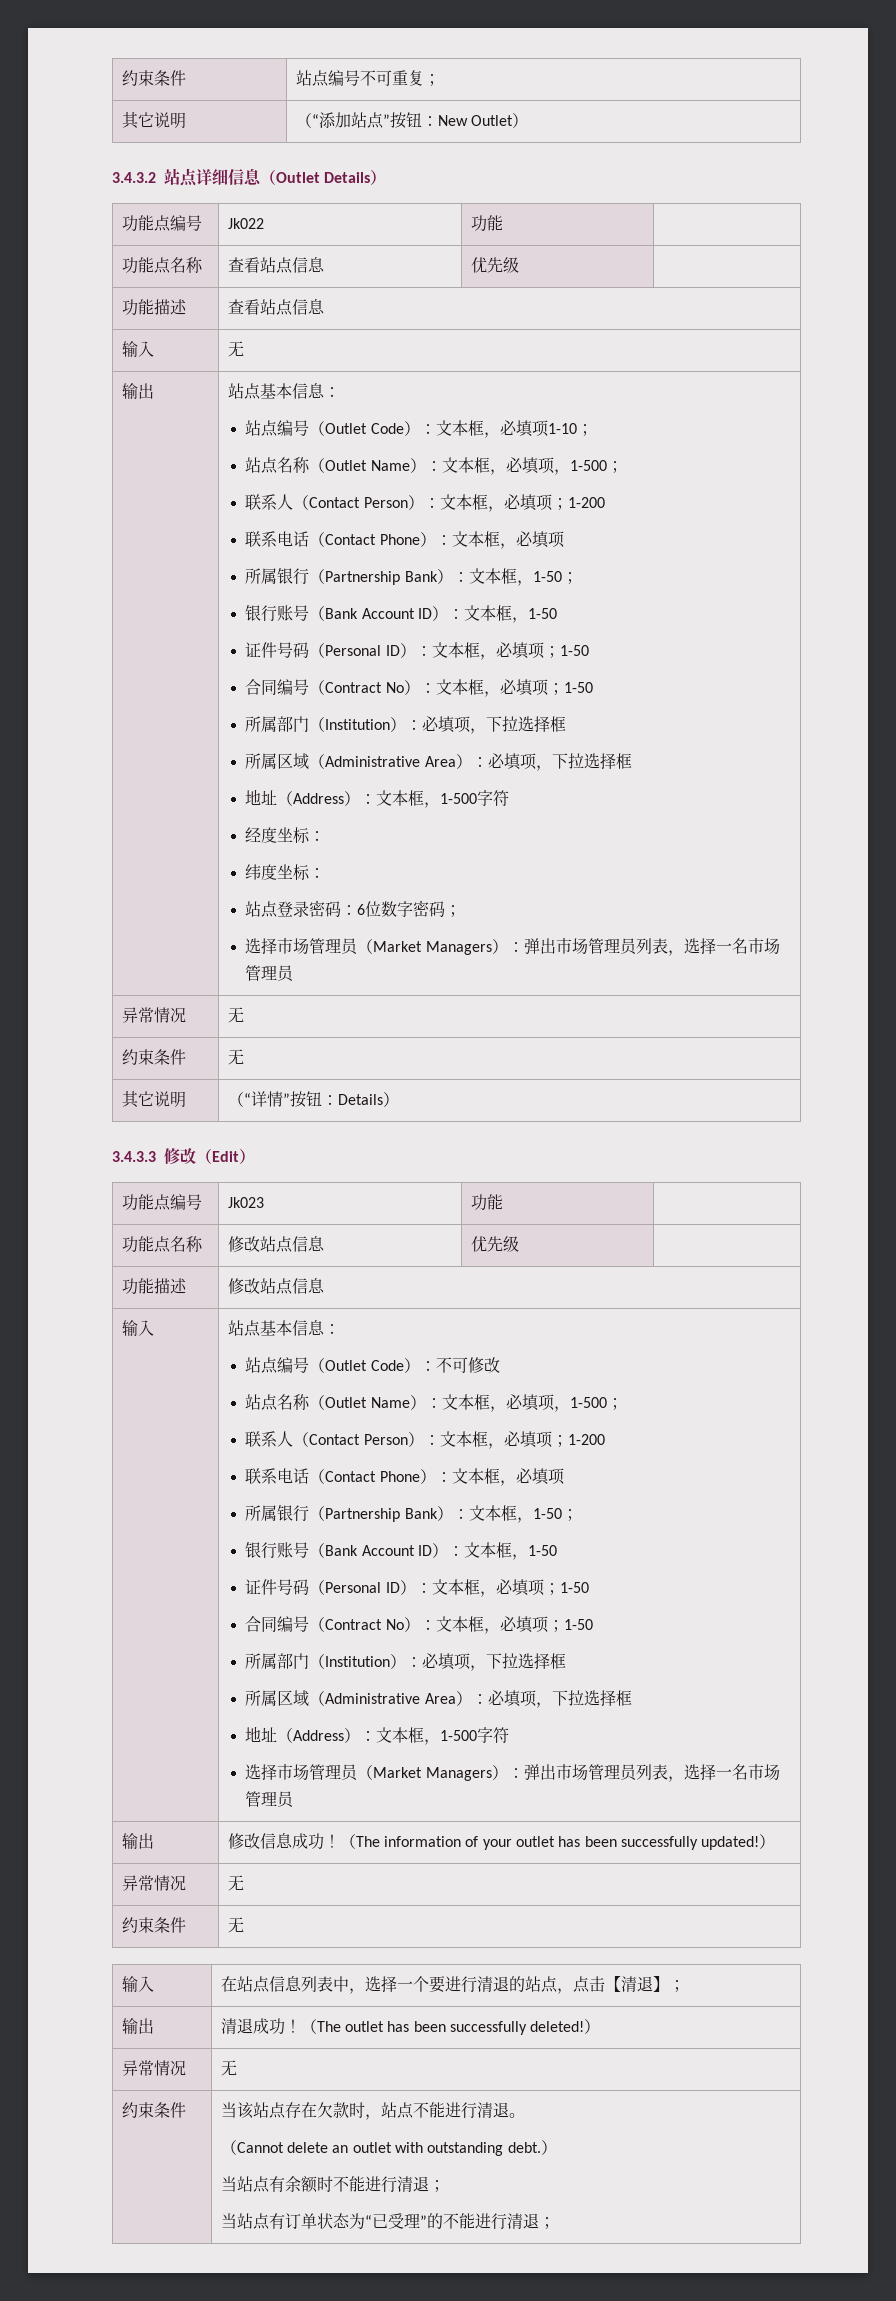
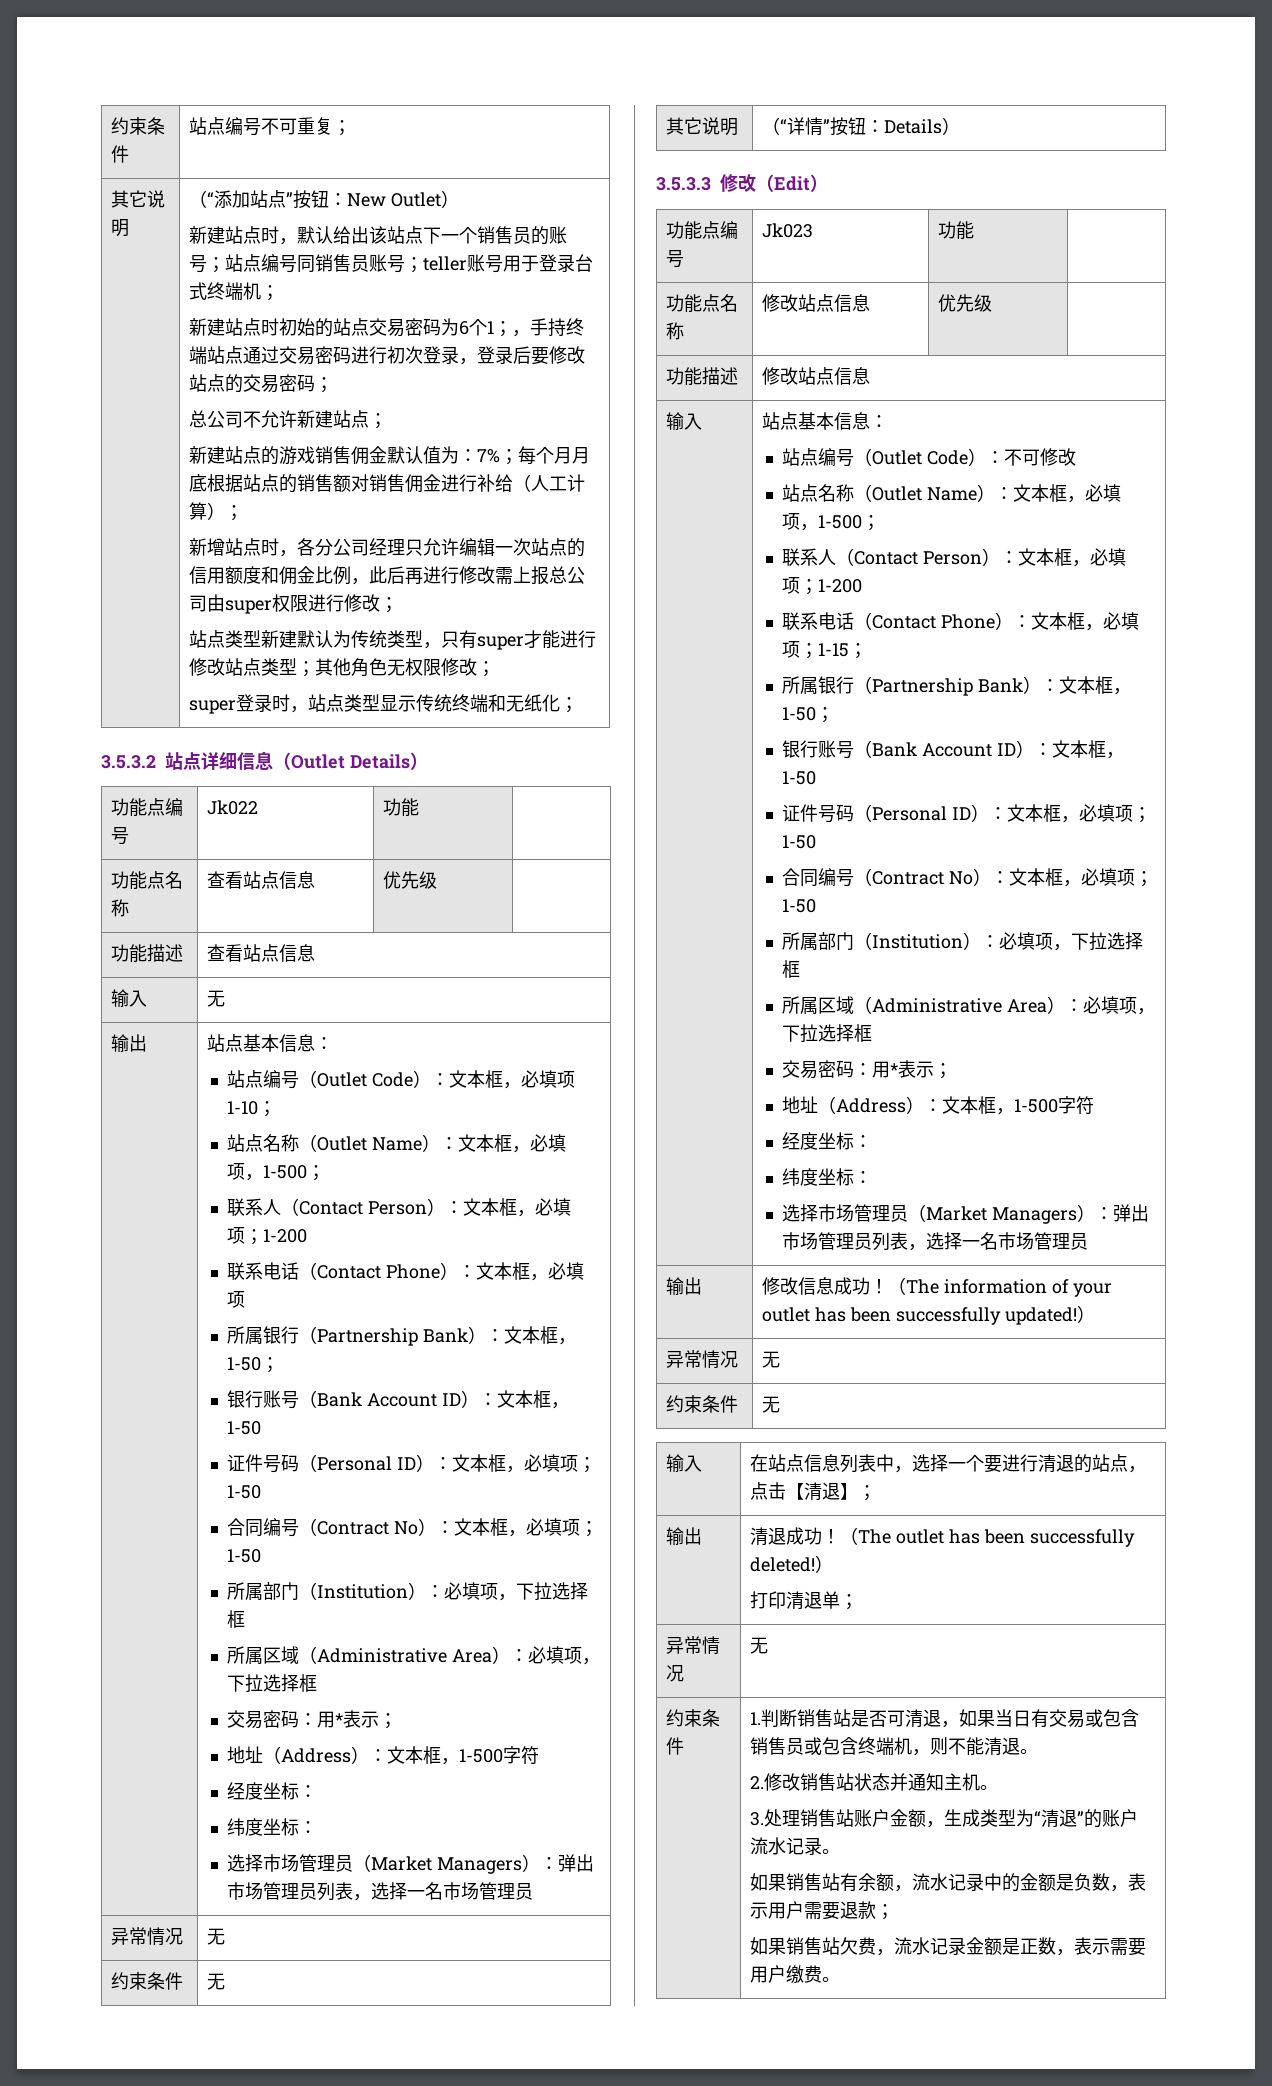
[112,172,156,183] // 3.4.3.2 -> [189,226,568,245] [189,254,594,273] [189,282,280,301] [189,318,585,337] [189,346,586,365] [189,374,334,393] [189,410,388,429] [189,446,591,465] [189,474,586,493] [189,502,244,521] [189,538,586,557] [189,566,586,585] [189,594,399,614] [189,630,597,650] [189,658,496,677] [189,694,579,714] [101,755,156,769] // 新建站点时，默认给出该站点下一个销售员的账号；站点编号同销售员账号；teller账号用于登录台式终端机； // 新建站点时初始的站点交易密码为6个1；，手持终端站点通过交易密码进行初次登录，登录后要修改站点的交易密码； // 总公司不允许新建站点； // 新建站点的游戏销售佣金默认值为：7%；每个月月底根据站点的销售额对销售佣金进行补给（人工计算）； // 新增站点时，各分公司经理只允许编辑一次站点的信用额度和佣金比例，此后再进行修改需上报总公司由super权限进行修改； // 站点类型新建默认为传统类型，只有super才能进行修改站点类型；其他角色无权限修改； // super登录时，站点类型显示传统终端和无纸化； // 3.5.3.2
(632, 761) none -> [226,1710,397,1729] // 交易密码：用*表示；
[245,900,462,918] // 站点登录密码：6位数字密码； -> (317, 1827) none
[112,1151,156,1162] 3.4.3.3 -> [656,177,711,191] 3.5.3.3
(565, 1476) none -> [799,643,867,659] ；1-15；
[245,1726,510,1745] // 地址（Address）：文本框，1-500字符 -> [781,1060,952,1079] [781,1096,1094,1115] [781,1132,872,1150] [781,1168,872,1186] // 交易密码：用*表示； // 地址（Address）：文本框，1-500字符 // 经度坐标： // 纬度坐标：
[121,2060,186,2076] [220,2060,237,2076] [121,2102,186,2118] [220,2102,525,2120] [220,2140,557,2156] [220,2176,445,2193] [220,2213,555,2230] // 异常情况 | 无 // 约束条件 | 当该站点存在欠款时，站点不能进行清退。 // （Cannot delete an outlet with outstanding debt.） // 当站点有余额时不能进行清退； // 当站点有订单状态为“已受理”的不能进行清退； -> [750,1591,859,1610] [666,1636,721,1655] [666,1665,685,1682] [750,1637,769,1654] [666,1709,721,1727] [666,1737,685,1755] [750,1709,1140,1728] [750,1737,1039,1756] [750,1773,999,1791] [750,1809,1139,1828] [750,1837,841,1855] [750,1873,1147,1892] [750,1901,895,1920] [750,1937,1147,1956] [750,1965,841,1984] // 打印清退单； // 异常情况 | 无 // 约束条件 | 1.判断销售站是否可清退，如果当日有交易或包含销售员或包含终端机，则不能清退。 // 2.修改销售站状态并通知主机。 // 3.处理销售站账户金额，生成类型为“清退”的账户流水记录。 // 如果销售站有余额，流水记录中的金额是负数，表示用户需要退款； // 如果销售站欠费，流水记录金额是正数，表示需要用户缴费。

